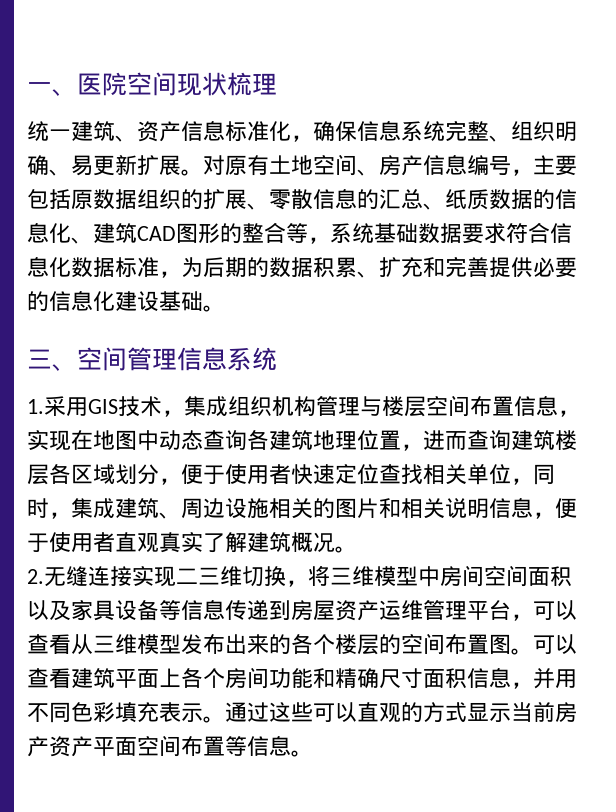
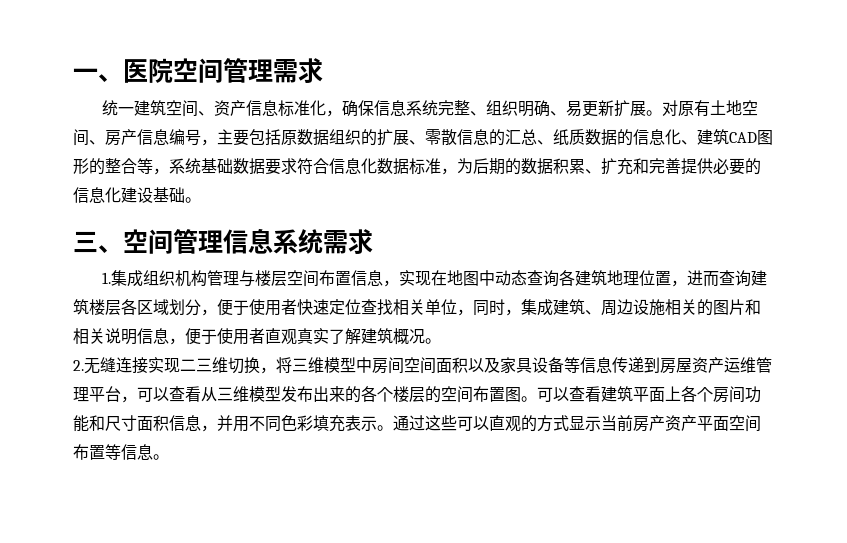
[177,72,277,96] 现状梳理 -> [223,58,323,84] 管理需求
(115, 131) none -> [166,100,199,117] 空间
(277, 359) none -> [323,229,373,255] 需求
[44,396,184,417] 采用GIS技术， -> (112, 278) none
[335,668,379,688] 精确 -> (105, 423) none

